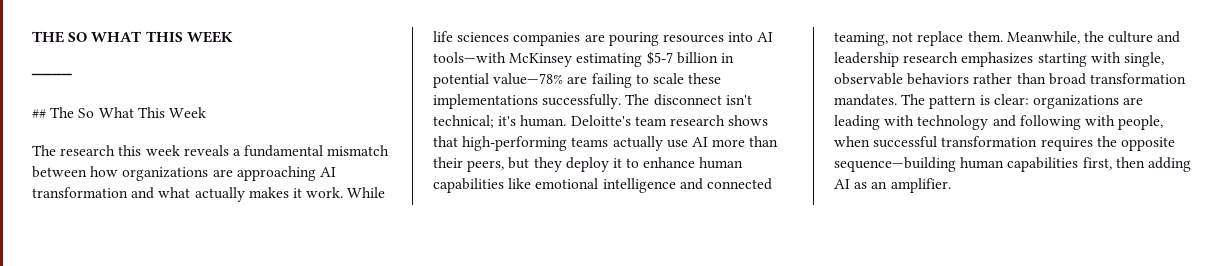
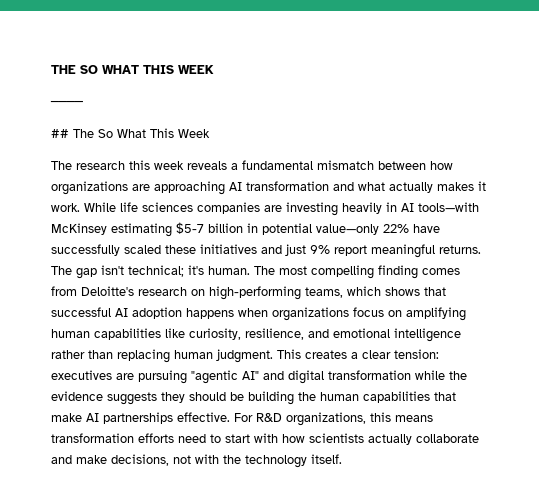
[608,32,754,46] pouring resources into -> [286,202,397,216] investing heavily in
[493,73,722,88] [433,94,752,109] [433,115,769,128] [433,136,779,151] [433,157,744,172] [433,178,772,193] [834,31,1181,46] [834,52,1164,67] [834,73,1186,85] [834,94,1144,109] [834,115,1164,130] [834,136,1175,151] [834,157,1191,172] [834,178,951,193] value—78% are failing to scale these implementations successfully. The disconnect isn't technical; it's human. Deloitte's team research shows that high-performing teams actually use AI more than their peers, but they deploy it to enhance human capabilities like emotional intelligence and connected teaming, not replace them. Meanwhile, the culture and leadership research emphasizes starting with single, observable behaviors rather than broad transformation mandates. The pattern is clear: organizations are leading with technology and following with people, when successful transformation requires the opposite sequence—building human capabilities first, then adding AI as an amplifier. -> [316,224,440,235] [51,244,481,258] [51,265,460,279] [51,286,446,300] [51,307,466,321] [51,328,461,342] [51,349,439,363] [51,370,467,384] [51,391,456,405] [51,412,433,426] [51,433,479,445] [51,454,342,468] value—only 22% have successfully scaled these initiatives and just 9% report meaningful returns. The gap isn't technical; it's human. The most compelling finding comes from Deloitte's research on high-performing teams, which shows that successful AI adoption happens when organizations focus on amplifying human capabilities like curiosity, resilience, and emotional intelligence rather than replacing human judgment. This creates a clear tension: executives are pursuing "agentic AI" and digital transformation while the evidence suggests they should be building the human capabilities that make AI partnerships effective. For R&D organizations, this means transformation efforts need to start with how scientists actually collaborate and make decisions, not with the technology itself.

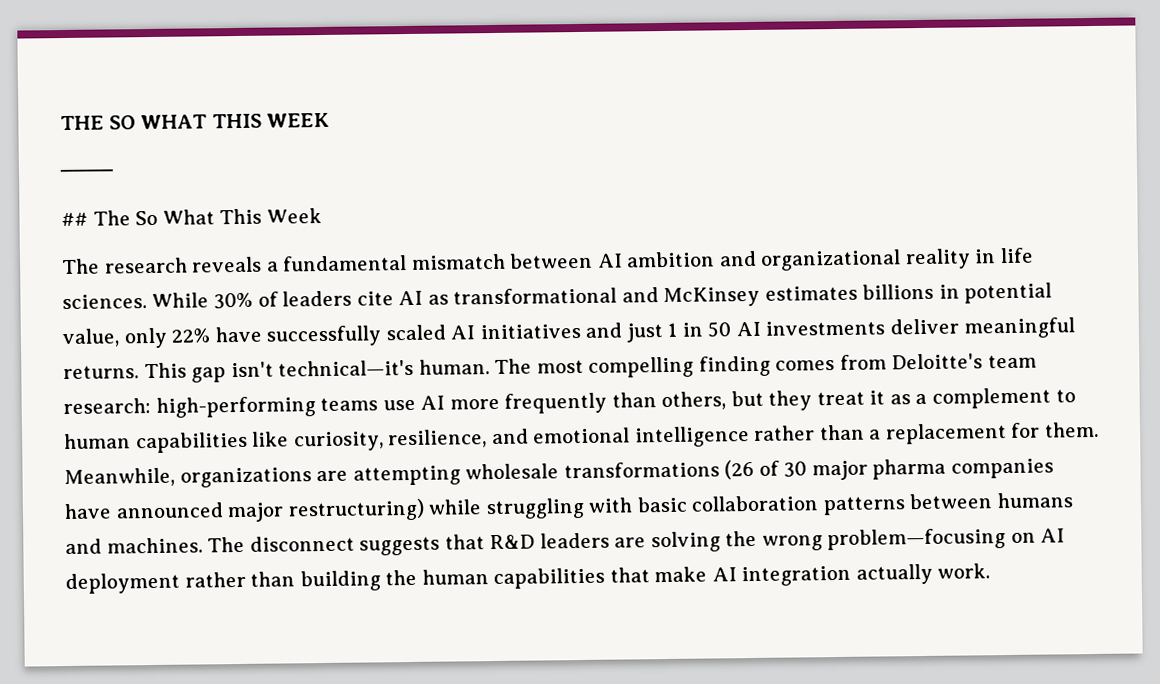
[129,160,184,170] this week -> (188, 265) none
[430,161,453,170] [51,181,486,195] [51,202,479,216] [51,222,379,237] how organizations are approaching AI transformation and what actually makes it work. While life sciences companies are investing heavily in AI tools—with McKinsey estimating $5-7 billion in potential value—only -> [596,247,1034,271] [62,282,1053,310] [62,327,168,349] AI ambition and organizational reality in life sciences. While 30% of leaders cite AI as transformational and McKinsey estimates billions in potential value, only
[165,245,196,254] these -> [450,325,476,340] AI
[310,245,367,256] 9% report -> [667,318,960,338] 1 in 50 AI investments deliver
[51,266,72,275] The -> [143,362,187,379] This
[128,265,204,277] technical; it's -> [278,359,415,377] technical—it's
[138,286,446,300] [51,307,466,321] research on high-performing teams, which shows that successful AI adoption happens when organizations focus on amplifying -> [987,354,1037,369] [63,387,1076,418] team research: high-performing teams use AI more frequently than others, but they treat it as a complement to
[117,349,439,363] [51,370,467,384] [51,391,244,405] replacing human judgment. This creates a clear tension: executives are pursuing "agentic AI" and digital transformation while the evidence suggests they should be -> [869,421,1099,445] [64,458,1054,488] [64,492,1073,523] [65,528,1066,556] [65,571,296,595] a replacement for them. Meanwhile, organizations are attempting wholesale transformations (26 of 30 major pharma companies have announced major restructuring) while struggling with basic collaboration patterns between humans and machines. The disconnect suggests that R&D leaders are solving the wrong problem—focusing on AI deployment rather than
[103,412,433,426] [51,433,479,445] [51,454,342,468] partnerships effective. For R&D organizations, this means transformation efforts need to start with how scientists actually collaborate and make decisions, not with the technology itself. -> [741,563,991,587] integration actually work.

